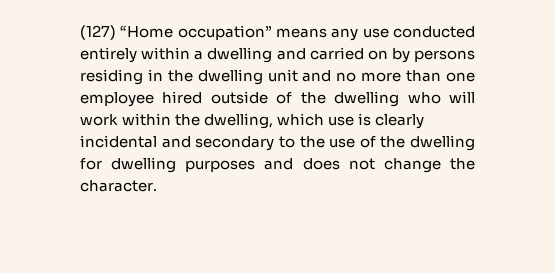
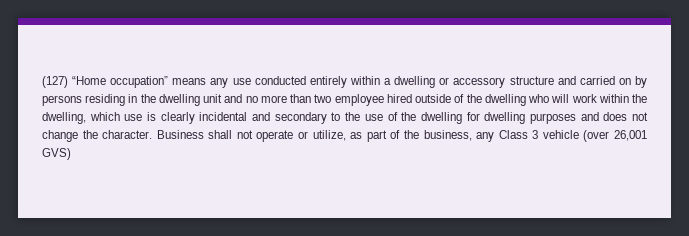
(273, 55) none -> [439,76,554,88] or accessory structure
[446,72,476,82] one -> [314,94,332,103] two
(157, 186) none -> [156,130,647,142] [42,148,71,160] Business shall not operate or utilize, as part of the business, any Class 3 vehicle (over 26,001 GVS)

